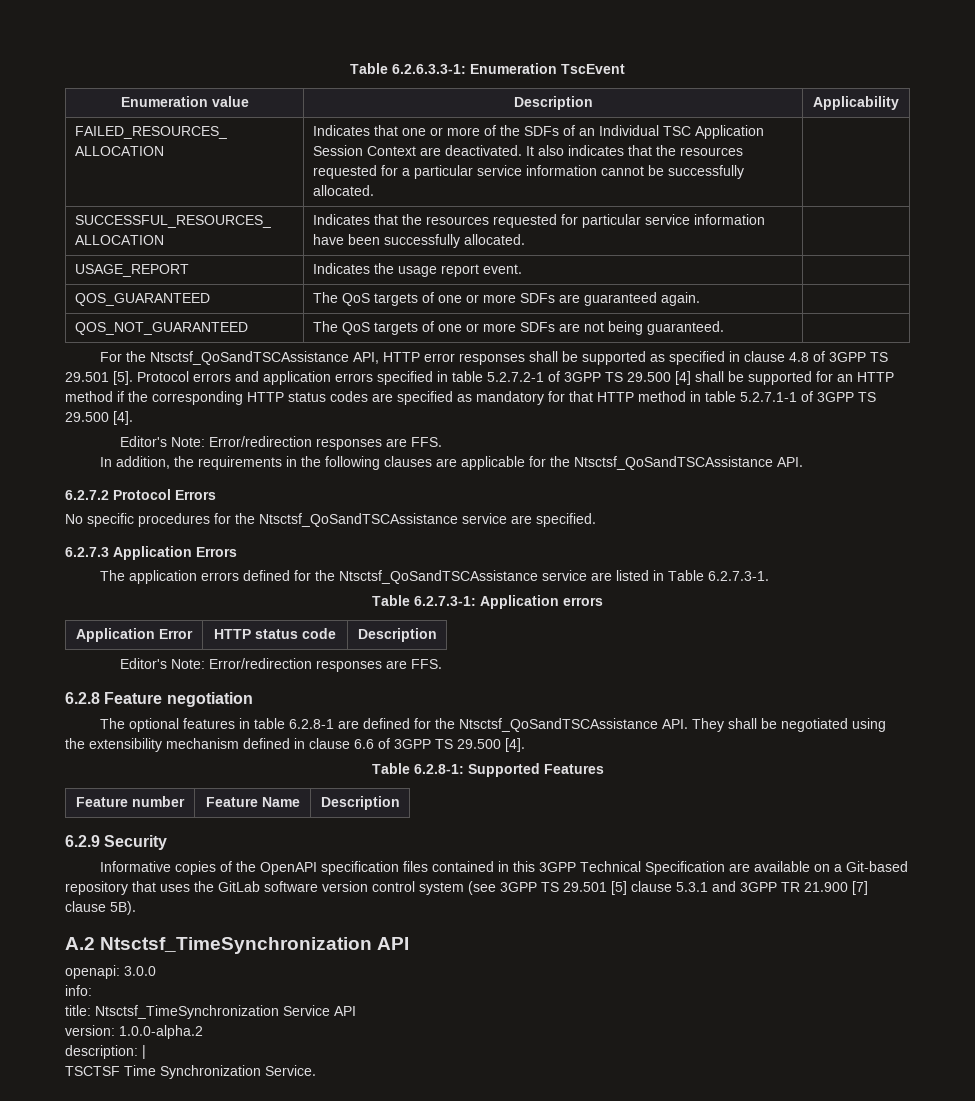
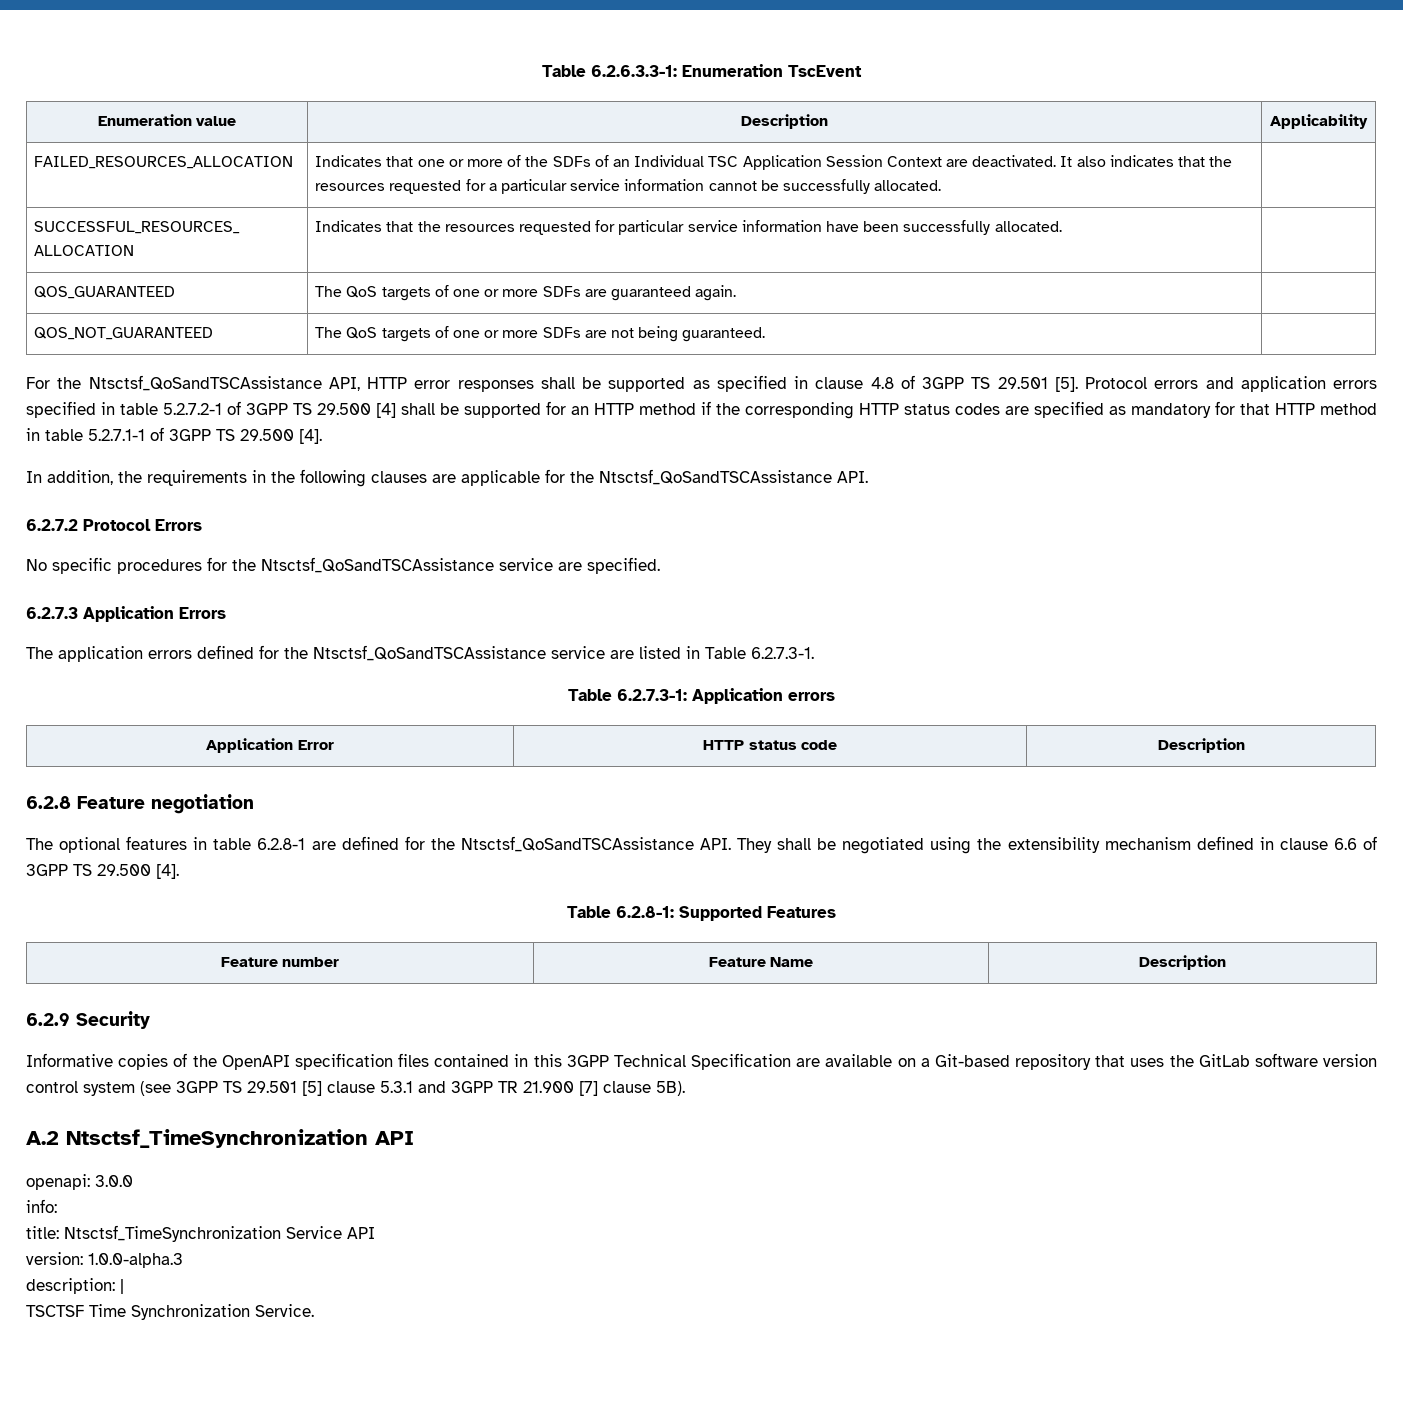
[74,264,189,277] [312,263,522,277] // USAGE_REPORT | Indicates the usage report event. | -> (1062, 226) none
[120,436,443,450] // Editor's Note: Error/redirection responses are FFS. -> (322, 436) none
[120,658,443,672] // Editor's Note: Error/redirection responses are FFS. -> (1245, 745) none
[119,1025,203,1039] 1.0.0-alpha.2 -> [88,1253,183,1268] 1.0.0-alpha.3

